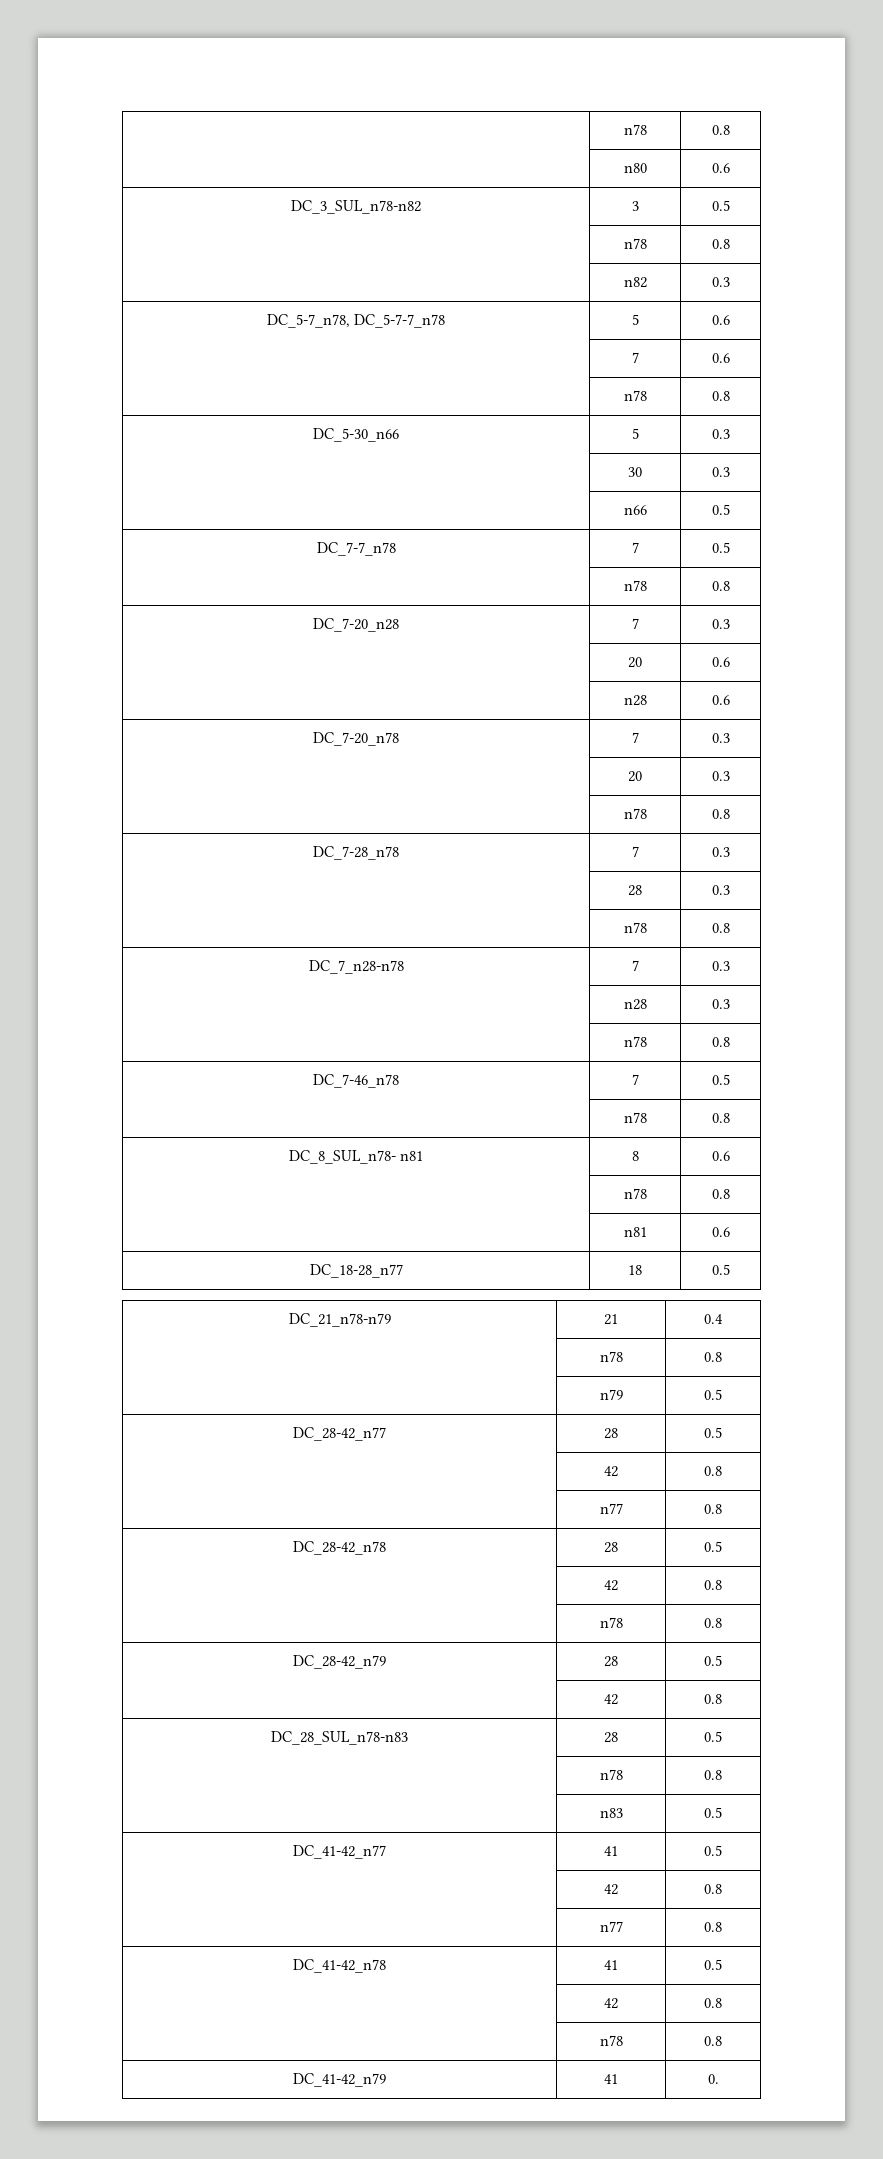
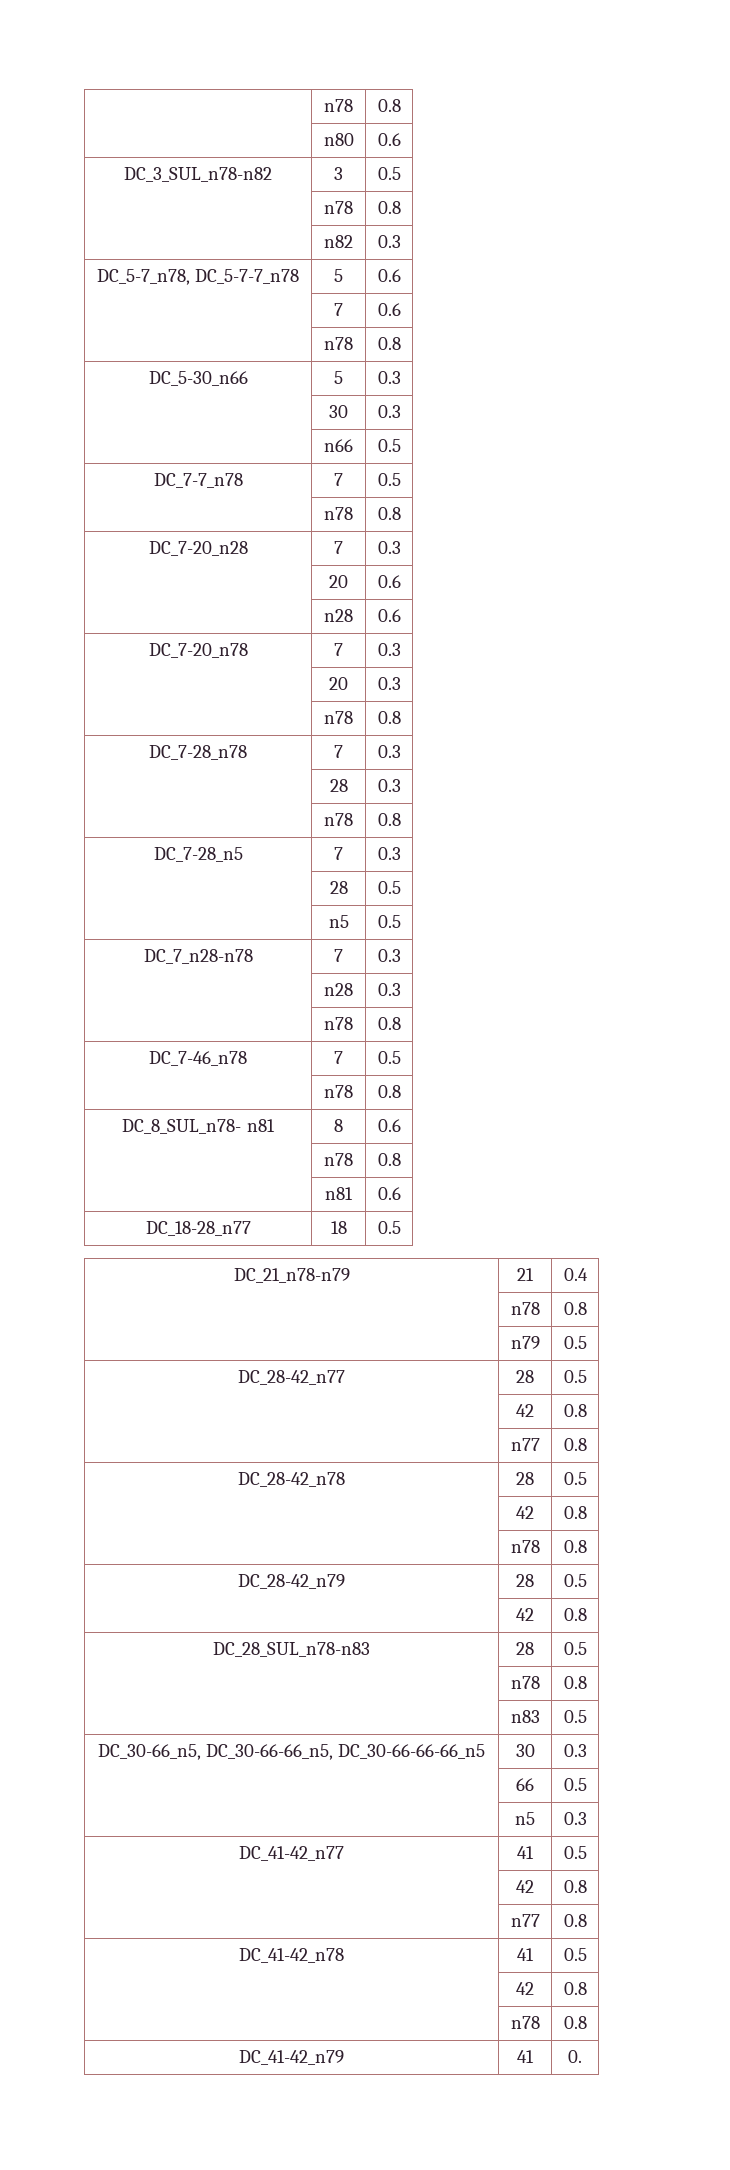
(730, 928) none -> [153,847,243,862] [334,847,343,860] [377,847,401,860] [329,881,348,894] [377,881,401,894] [328,915,349,928] [377,915,401,928] // DC_7-28_n5 | 7 | 0.3 // | 28 | 0.5 // | n5 | 0.5
(722, 1812) none -> [97,1744,486,1760] [515,1744,535,1757] [563,1744,587,1757] [516,1778,534,1791] [563,1778,587,1791] [515,1812,535,1825] [563,1812,587,1825] // DC_30-66_n5, DC_30-66-66_n5, DC_30-66-66-66_n5 | 30 | 0.3 // | 66 | 0.5 // | n5 | 0.3

